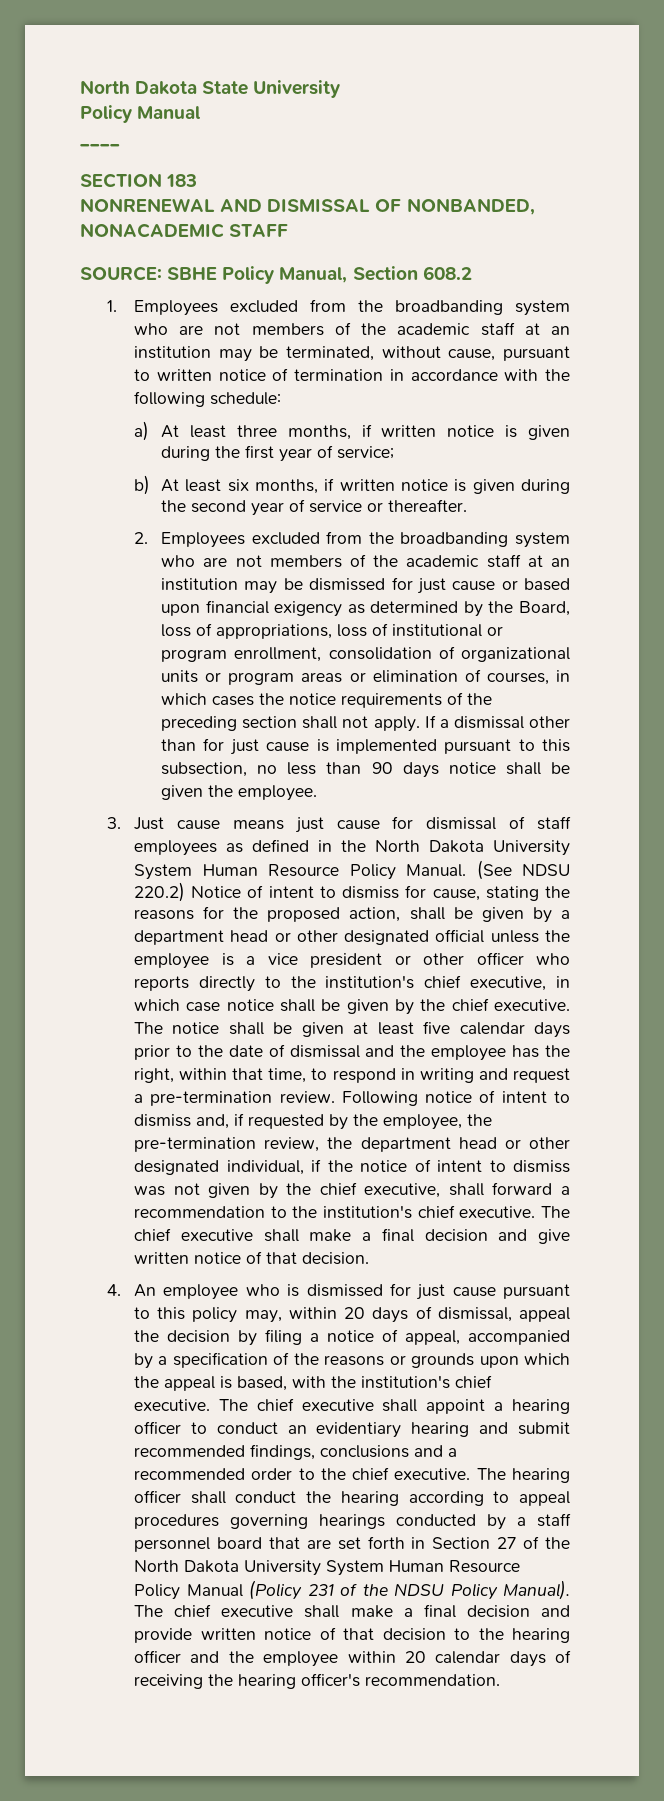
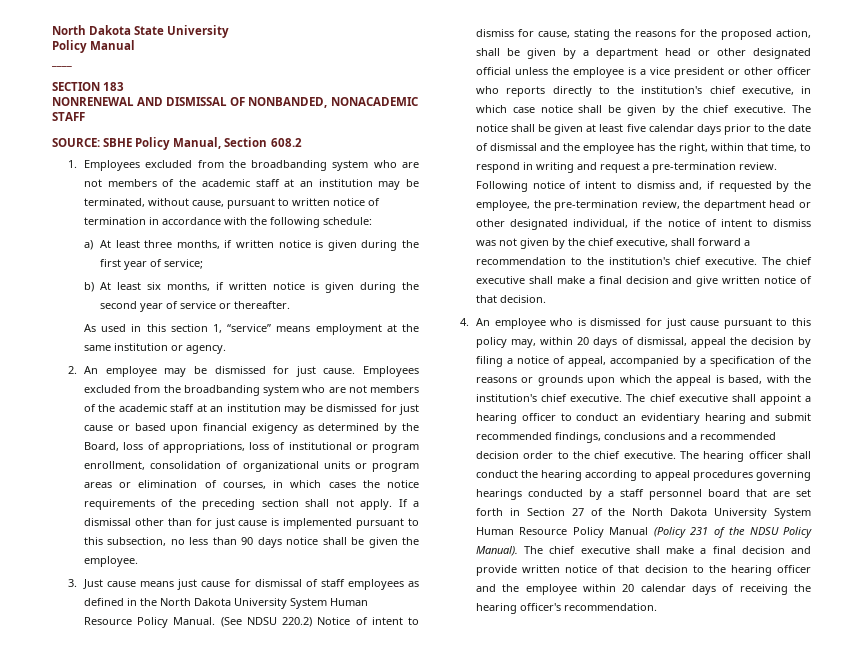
[134,532,149,544] 2. -> [84,324,420,335] [84,343,227,354] [68,366,356,377] As used in this section 1, “service” means employment at the same institution or agency. // 2. An employee may be dismissed for just cause.
(246, 1474) none -> [476,451,520,459] decision

